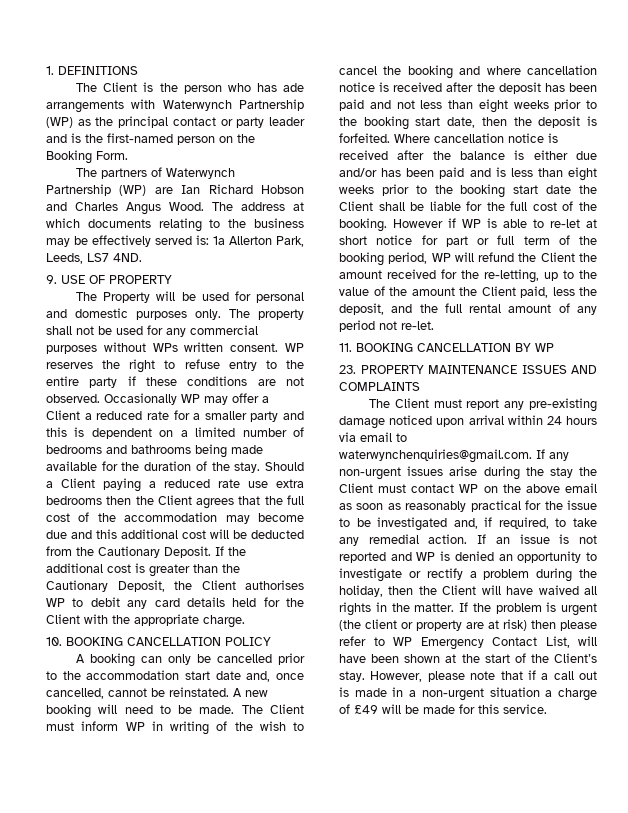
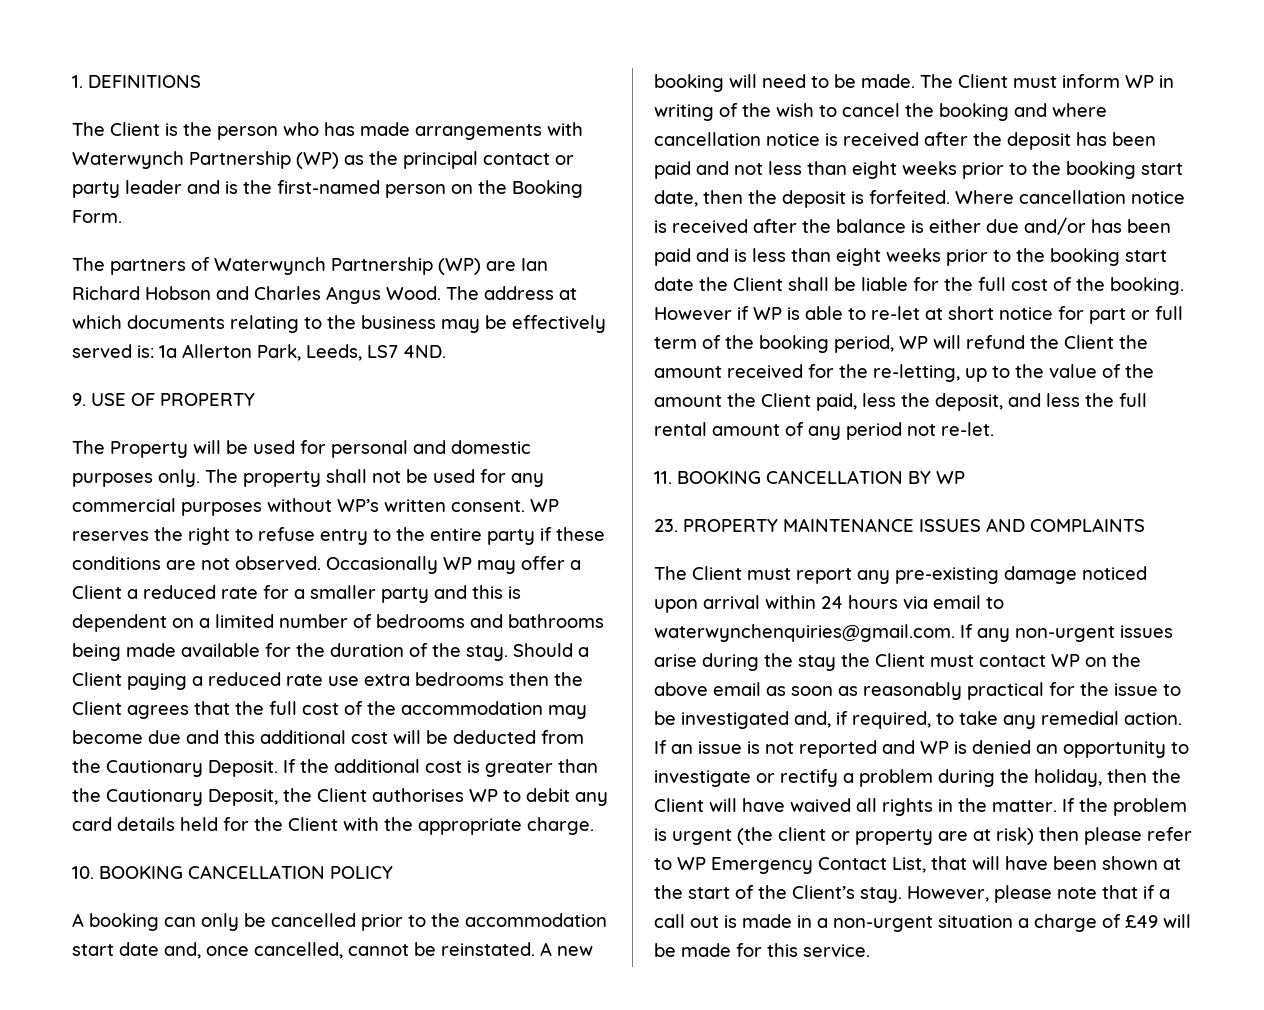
[283,83,304,92] ade -> [360,122,410,136] made
[152,343,178,352] WPs -> [337,499,379,512] WP’s
(413, 308) none -> [1046,393,1080,407] less
(570, 642) none -> [931,856,967,870] that

